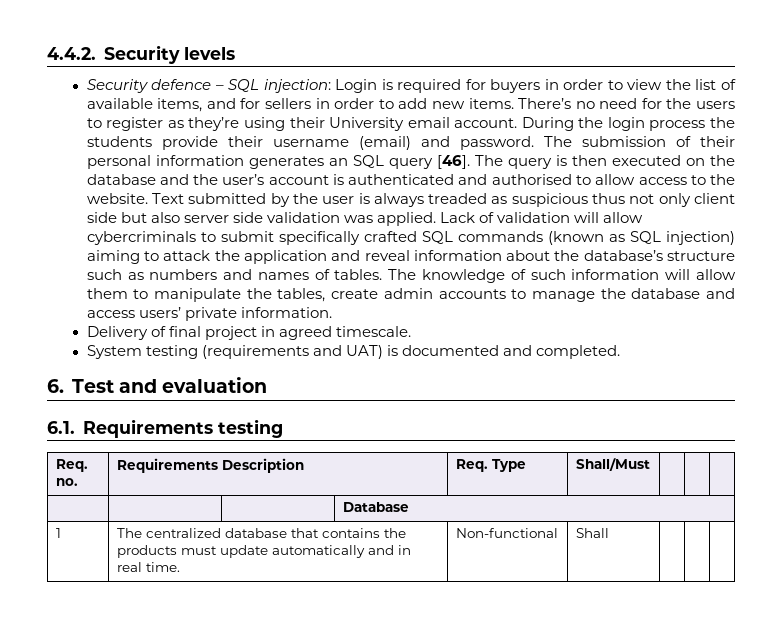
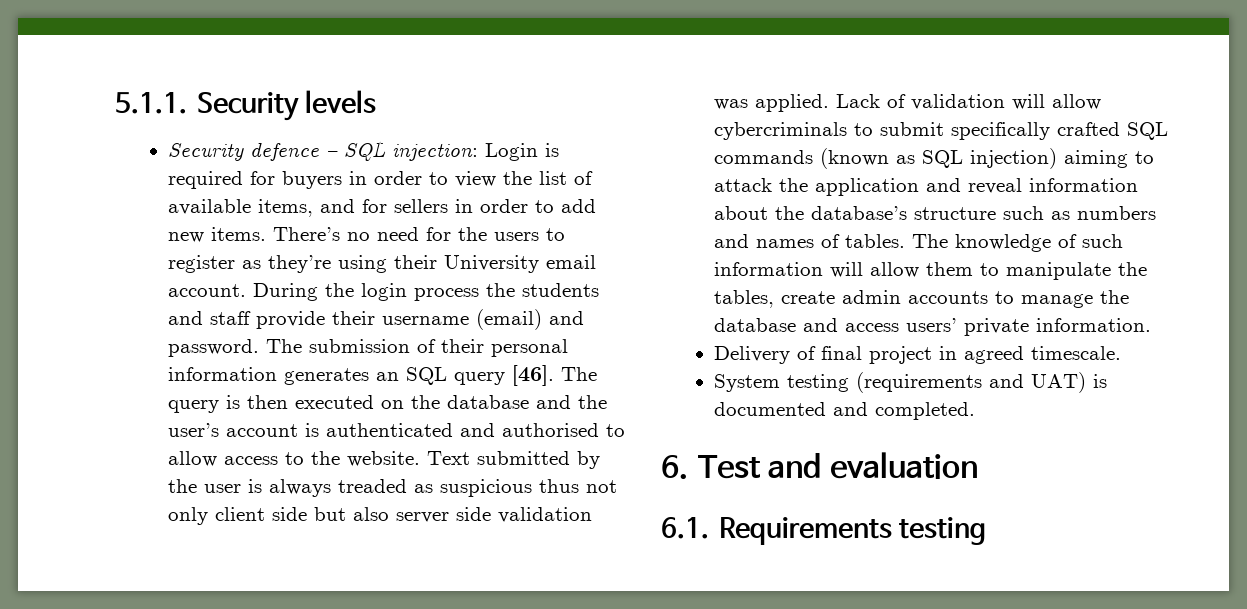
[47,47,96,60] 4.4.2. -> [115,92,187,114] 5.1.1.
(152, 141) none -> [168,311,252,325] and staff
[55,459,88,472] [55,478,78,486] [116,458,304,473] [455,459,526,472] [575,458,650,471] [342,502,409,512] [55,528,61,538] [116,528,406,538] [116,545,411,558] [116,562,180,572] [455,528,558,538] [575,528,609,538] // Req. no. | Requirements Description | Req. Type | Shall/Must | | | // | | | Database // 1 | The centralized database that contains the products must update automatically and in real time. | Non-functional | Shall | | | -> (987, 531) none

